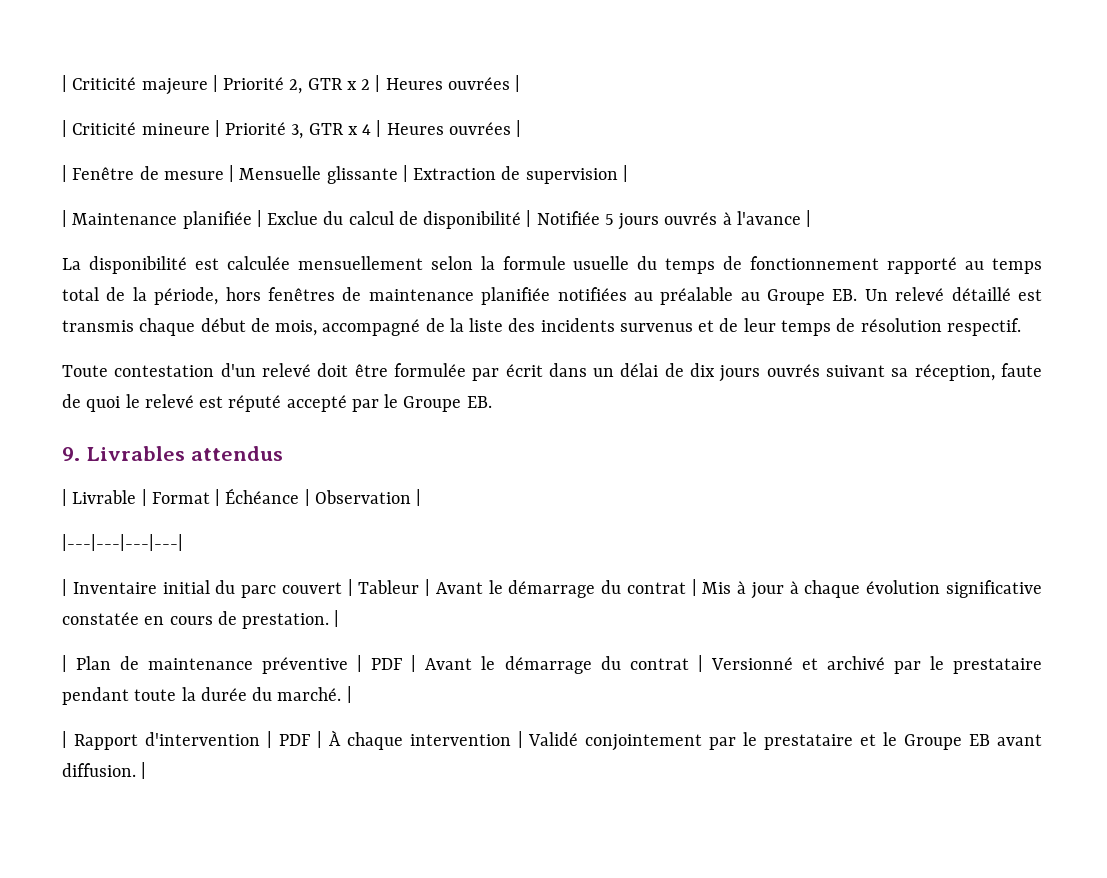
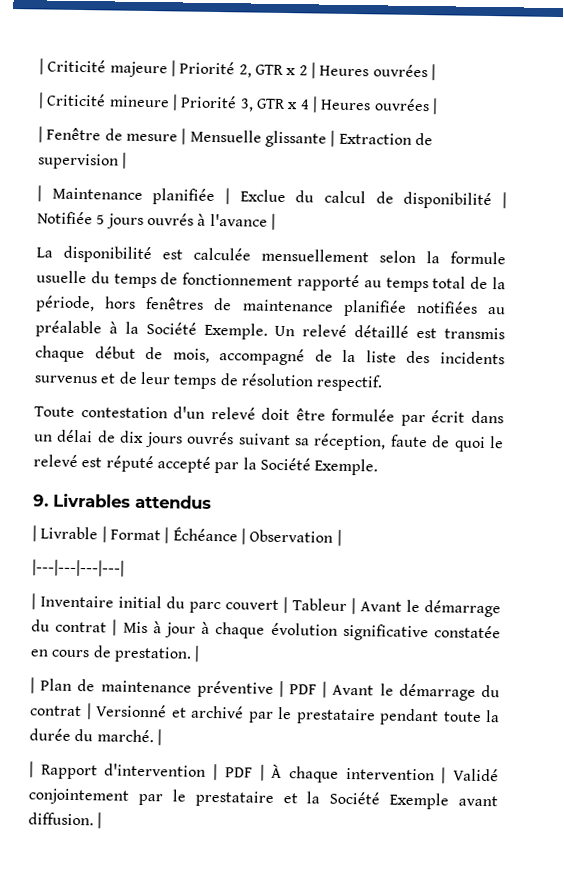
[740,289,858,305] au Groupe EB. -> [108,321,268,340] à la Société Exemple.
[384,394,492,412] le Groupe EB. -> [242,457,379,476] la Société Exemple.
[883,732,991,750] le Groupe EB -> [306,791,450,810] la Société Exemple

